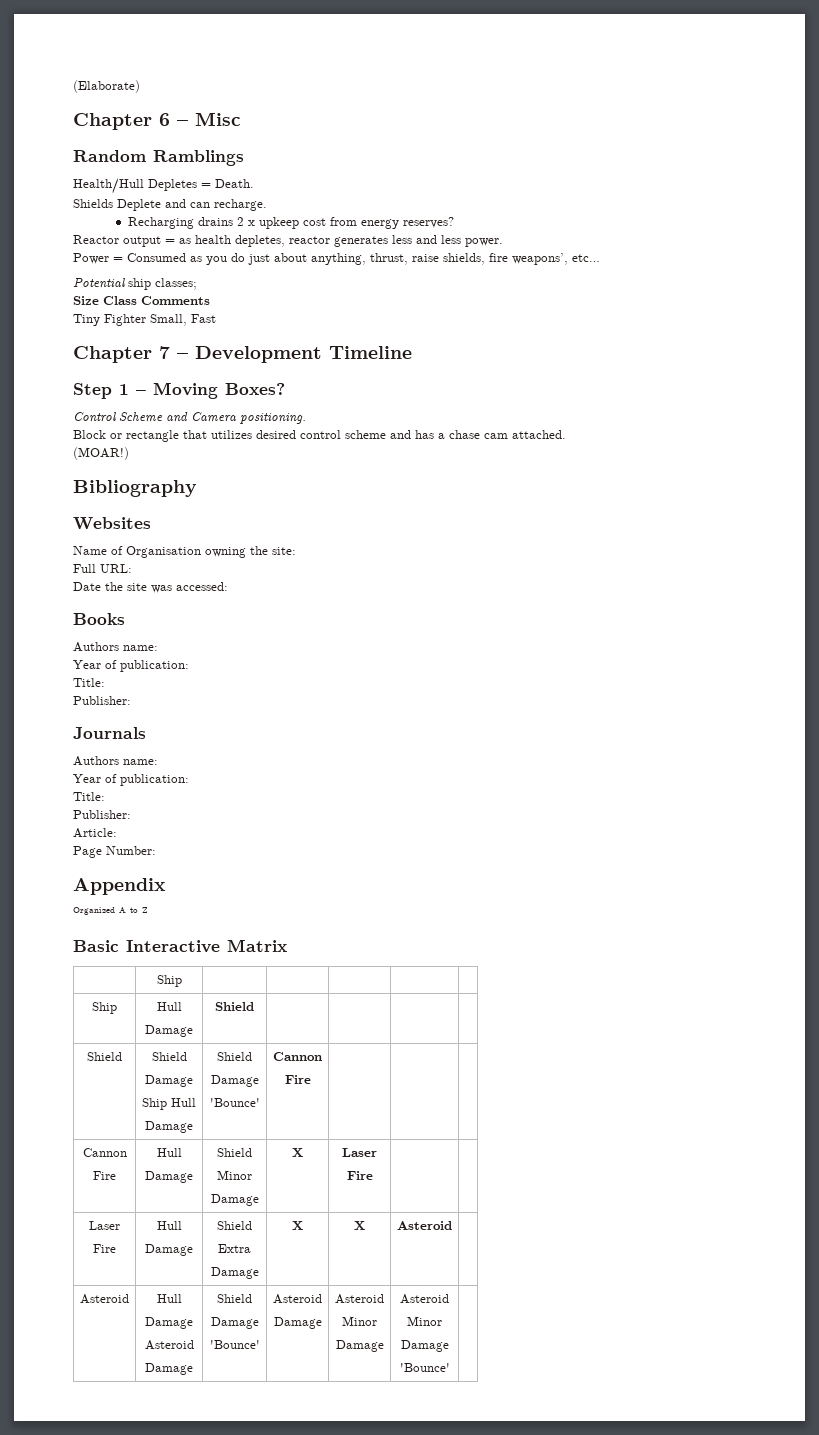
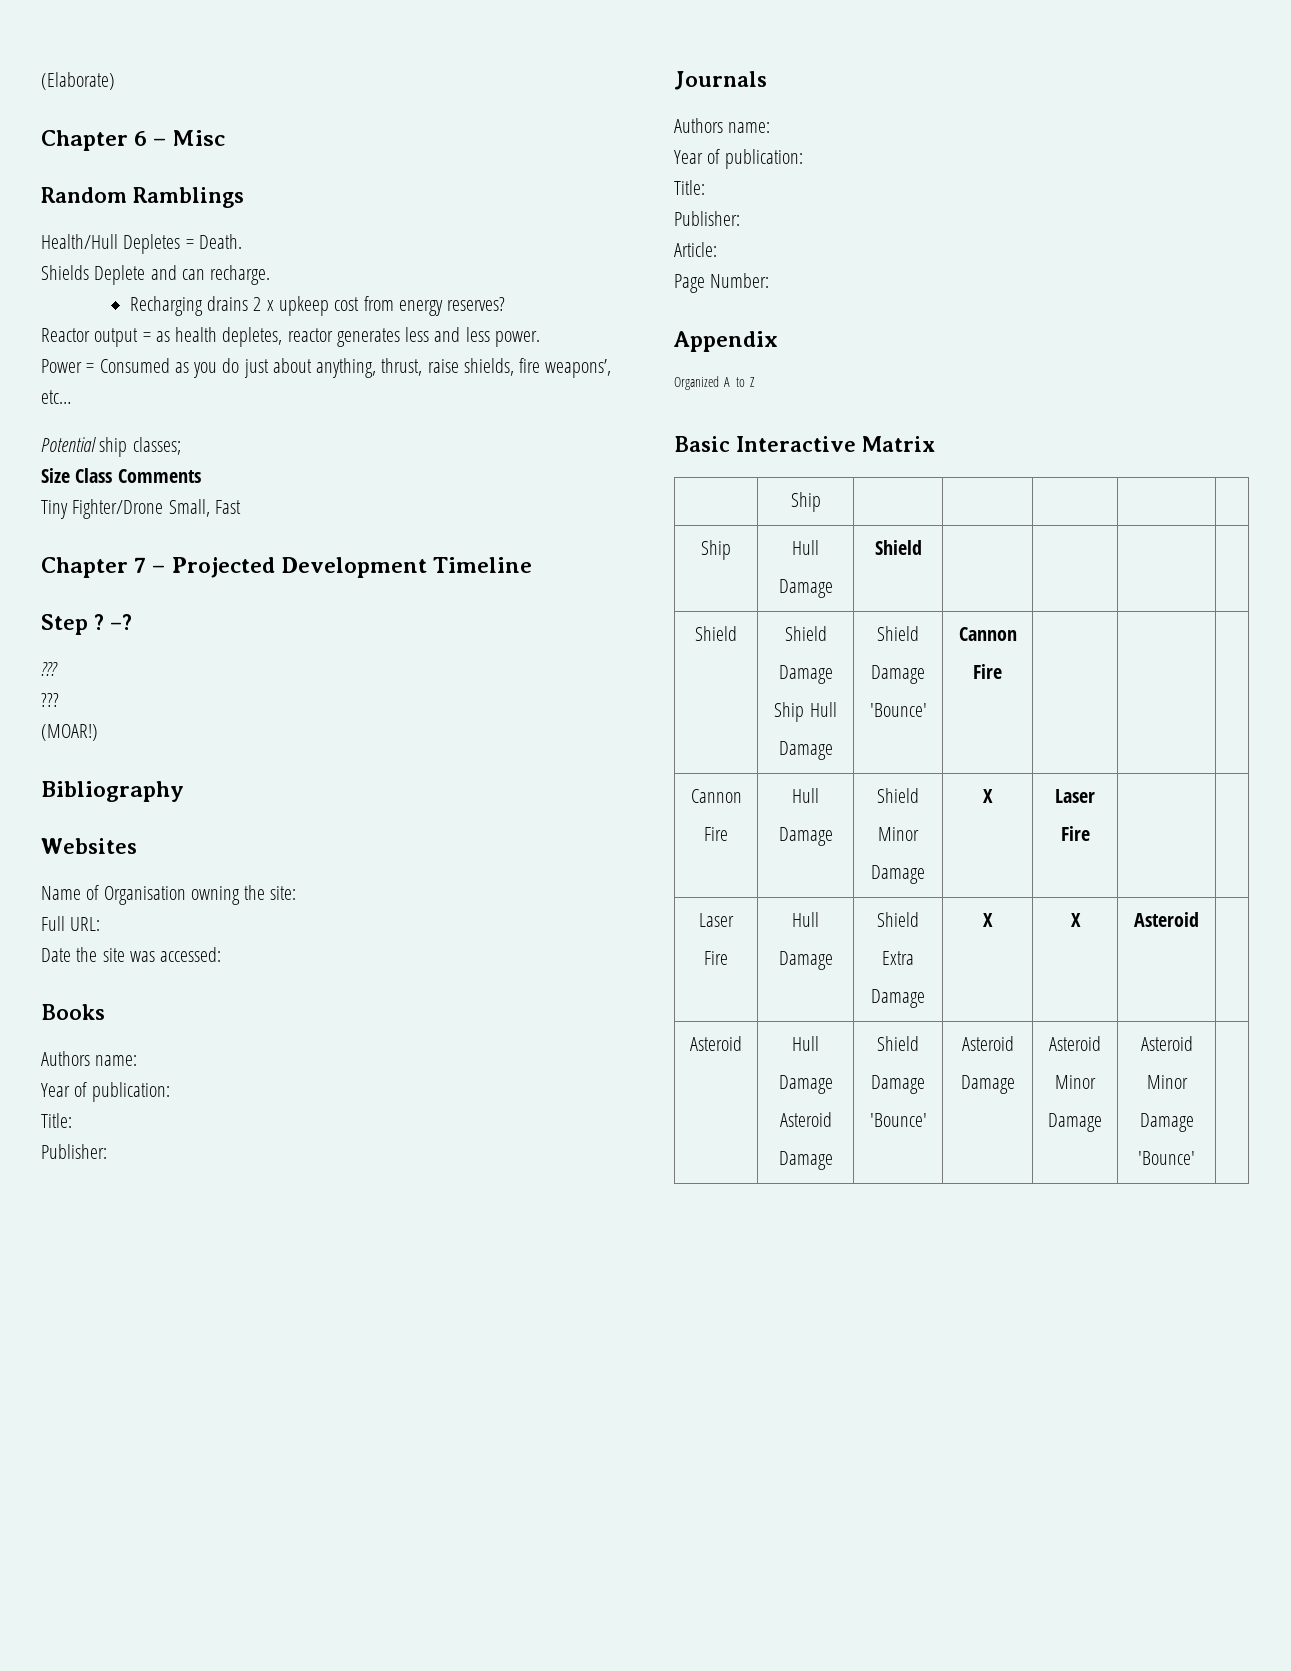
[104,314,146,326] Fighter -> [72,499,164,519] Fighter/Drone
(188, 356) none -> [171,557,275,578] Projected
[119,382,285,399] [73,412,306,424] [73,430,566,442] 1 – Moving Boxes? // Control Scheme and Camera positioning. // Block or rectangle that utilizes desired control scheme and has a chase cam attached. -> [94,614,132,630] [41,662,58,676] [41,693,59,707] ? –? // ??? // ???

